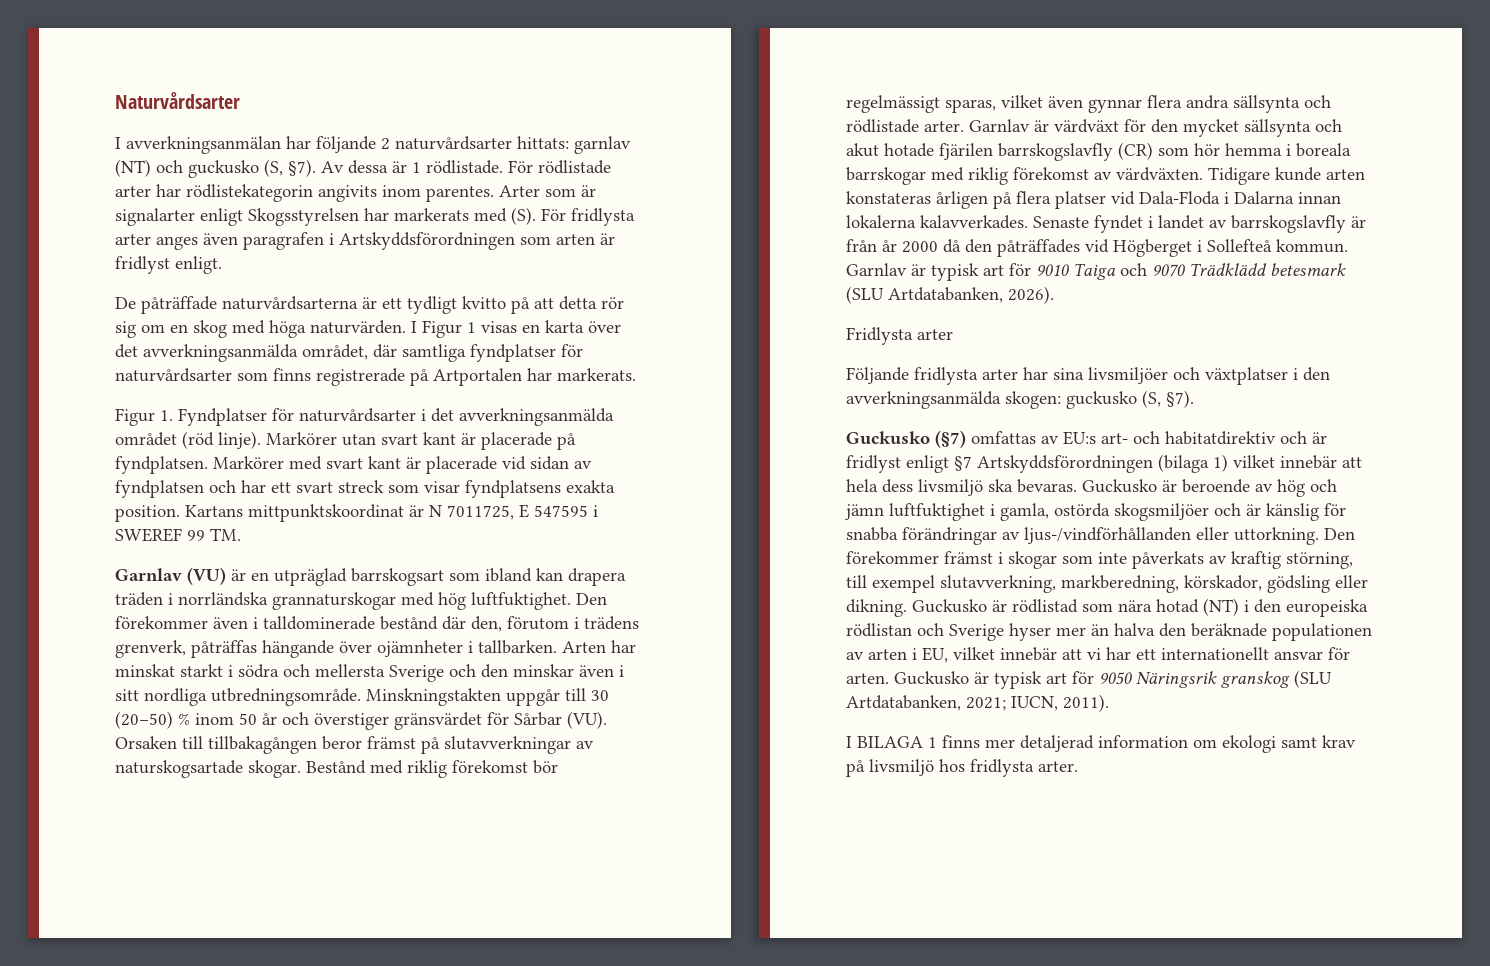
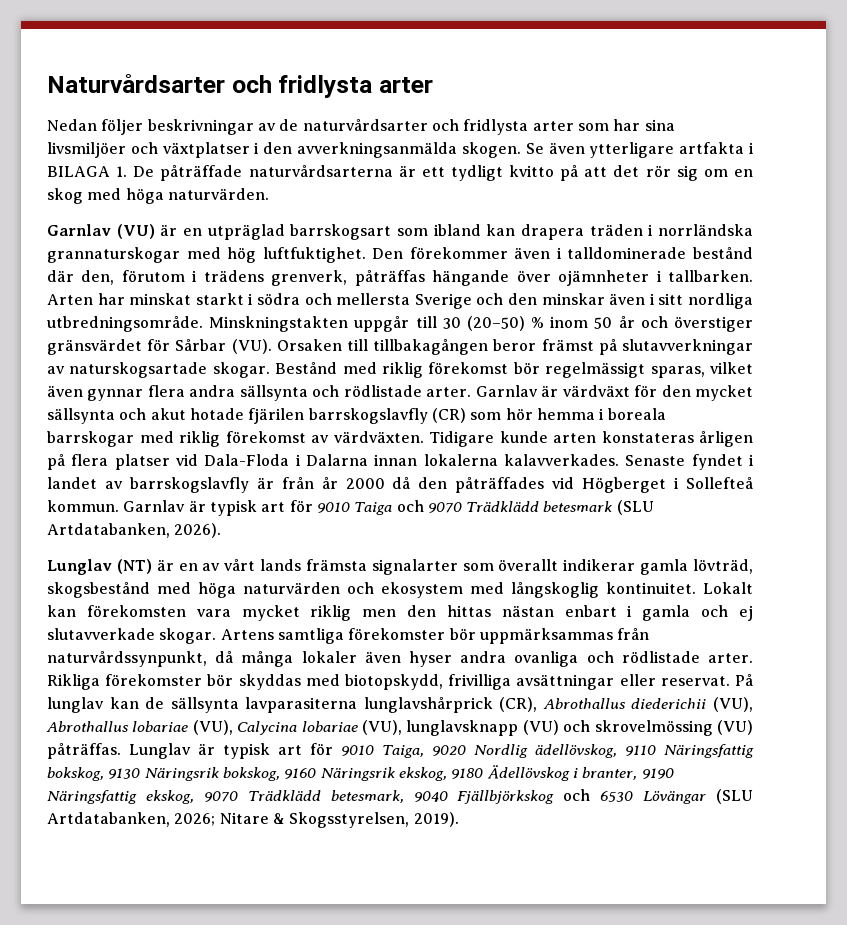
[115,136,631,154] [115,159,611,178] [115,184,596,202] [115,207,635,226] [115,232,615,250] [115,256,222,274] // I avverkningsanmälan har följande 2 naturvårdsarter hittats: garnlav (NT) och guckusko (S, §7). Av dessa är 1 rödlistade. För rödlistade arter har rödlistekategorin angivits inom parentes. Arter som är signalarter enligt Skogsstyrelsen har markerats med (S). För fridlysta arter anges även paragrafen i Artskyddsförordningen som arten är fridlyst enligt. // -> [231,75,433,98] [47,119,675,135] [47,142,755,158] [47,166,128,177] och fridlysta arter // Nedan följer beskrivningar av de naturvårdsarter och fridlysta arter som har sina livsmiljöer och växtplatser i den avverkningsanmälda skogen. Se även ytterligare artfakta i BILAGA 1.
[559,296,597,310] detta -> [613,165,640,177] det
[411,320,621,338] [115,344,583,362] [115,368,636,386] [115,408,614,426] [115,431,576,450] [115,456,592,474] [115,480,615,498] [115,504,598,522] [115,528,241,542] I Figur 1 visas en karta över det avverkningsanmälda området, där samtliga fyndplatser för naturvårdsarter som finns registrerade på Artportalen har markerats. // Figur 1. Fyndplatser för naturvårdsarter i det avverkningsanmälda området (röd linje). Markörer utan svart kant är placerade på fyndplatsen. Markörer med svart kant är placerade vid sidan av fyndplatsen och har ett svart streck som visar fyndplatsens exakta position. Kartans mittpunktskoordinat är N 7011725, E 547595 i SWEREF 99 TM. -> (269, 194) none
[846,327,953,345] [846,367,1330,385] [846,390,1194,409] [846,430,1327,448] [846,454,1362,473] [846,479,1337,497] [845,503,1346,521] [846,527,1355,545] [846,551,1353,569] [846,575,1368,593] [846,598,1368,617] [846,623,1372,641] [846,647,1350,663] [846,670,1332,689] [846,694,1109,712] [846,735,1356,753] [846,759,1078,777] Fridlysta arter // Följande fridlysta arter har sina livsmiljöer och växtplatser i den avverkningsanmälda skogen: guckusko (S, §7). // Guckusko (§7) omfattas av EU:s art- och habitatdirektiv och är fridlyst enligt §7 Artskyddsförordningen (bilaga 1) vilket innebär att hela dess livsmiljö ska bevaras. Guckusko är beroende av hög och jämn luftfuktighet i gamla, ostörda skogsmiljöer och är känslig för snabba förändringar av ljus-/vindförhållanden eller uttorkning. Den förekommer främst i skogar som inte påverkats av kraftig störning, till exempel slutavverkning, markberedning, körskador, gödsling eller dikning. Guckusko är rödlistad som nära hotad (NT) i den europeiska rödlistan och Sverige hyser mer än halva den beräknade populationen av arten i EU, vilket innebär att vi har ett internationellt ansvar för arten. Guckusko är typisk art för 9050 Näringsrik granskog (SLU Artdatabanken, 2021; IUCN, 2011). // I BILAGA 1 finns mer detaljerad information om ekologi samt krav på livsmiljö hos fridlysta arter. -> [47,559,753,575] [47,582,753,598] [47,605,753,621] [47,628,650,644] [47,651,753,667] [47,674,754,690] [47,697,753,713] [46,720,754,736] [47,743,754,759] [47,765,674,781] [47,789,753,804] [47,812,459,828] Lunglav (NT) är en av vårt lands främsta signalarter som överallt indikerar gamla lövträd, skogsbestånd med höga naturvärden och ekosystem med långskoglig kontinuitet. Lokalt kan förekomsten vara mycket riklig men den hittas nästan enbart i gamla och ej slutavverkade skogar. Artens samtliga förekomster bör uppmärksammas från naturvårdssynpunkt, då många lokaler även hyser andra ovanliga och rödlistade arter. Rikliga förekomster bör skyddas med biotopskydd, frivilliga avsättningar eller reservat. På lunglav kan de sällsynta lavparasiterna lunglavshårprick (CR), Abrothallus diederichii (VU), Abrothallus lobariae (VU), Calycina lobariae (VU), lunglavsknapp (VU) och skrovelmössing (VU) påträffas. Lunglav är typisk art för 9010 Taiga, 9020 Nordlig ädellövskog, 9110 Näringsfattig bokskog, 9130 Näringsrik bokskog, 9160 Näringsrik ekskog, 9180 Ädellövskog i branter, 9190 Näringsfattig ekskog, 9070 Trädklädd betesmark, 9040 Fjällbjörkskog och 6530 Lövängar (SLU Artdatabanken, 2026; Nitare & Skogsstyrelsen, 2019).

